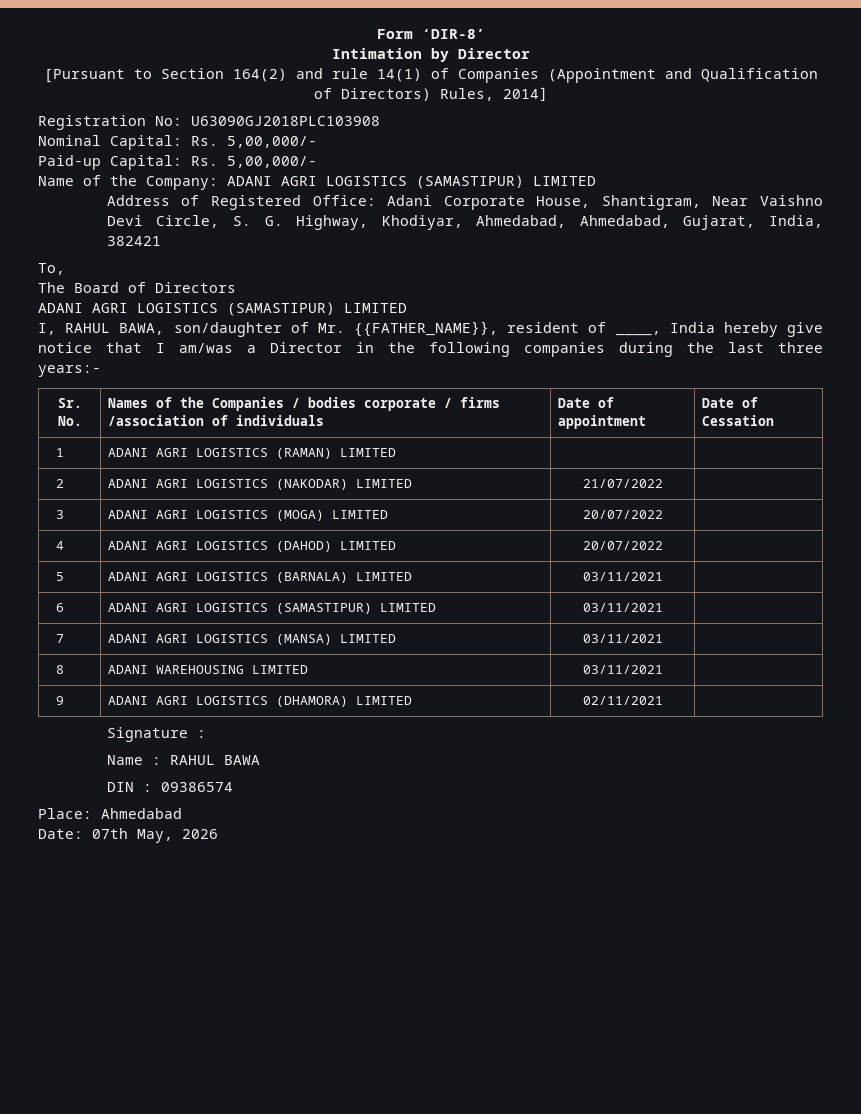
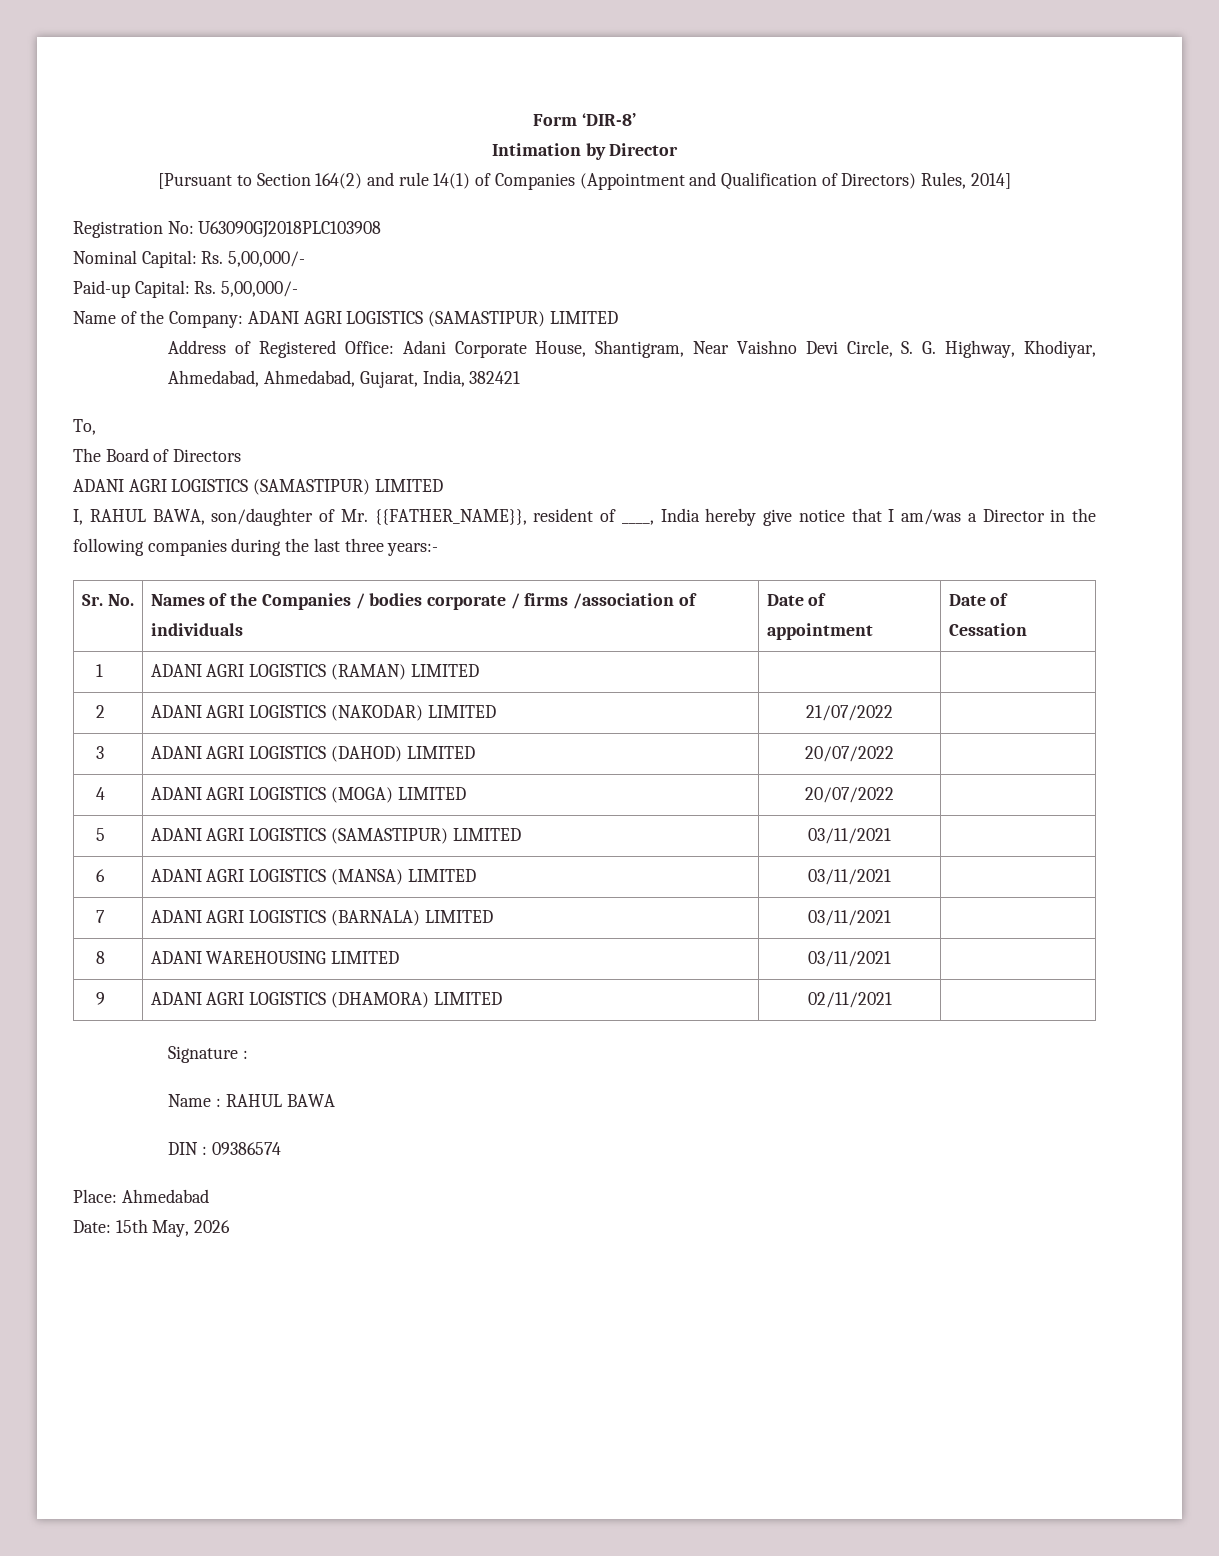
[275,510,324,521] (MOGA) -> [330,746,402,762] (DAHOD)
[275,541,332,552] (DAHOD) -> [330,787,393,803] (MOGA)
[275,572,348,583] (BARNALA) -> [330,828,448,844] (SAMASTIPUR)
[275,603,372,614] (SAMASTIPUR) -> [330,869,403,885] (MANSA)
[275,634,332,645] (MANSA) -> [330,910,420,926] (BARNALA)
[92,828,128,839] 07th -> [115,1219,148,1233] 15th

